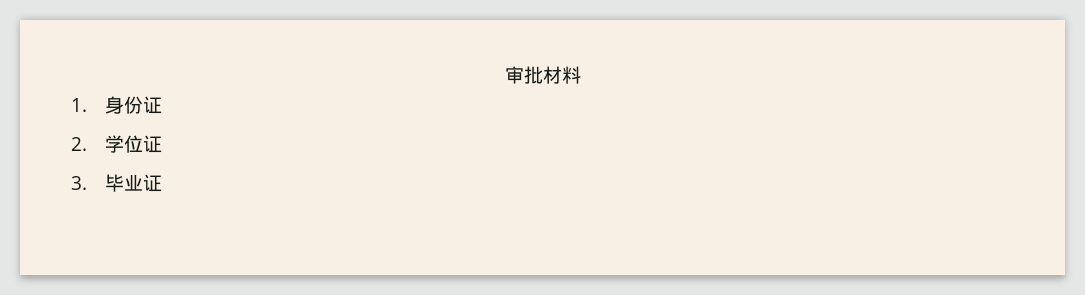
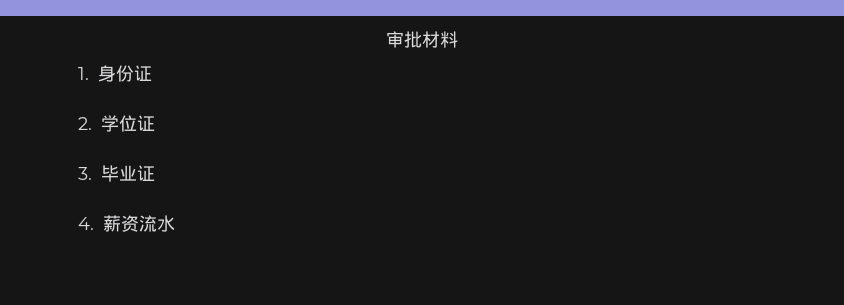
(162, 183) none -> [78,215,175,232] // 4.薪资流水

